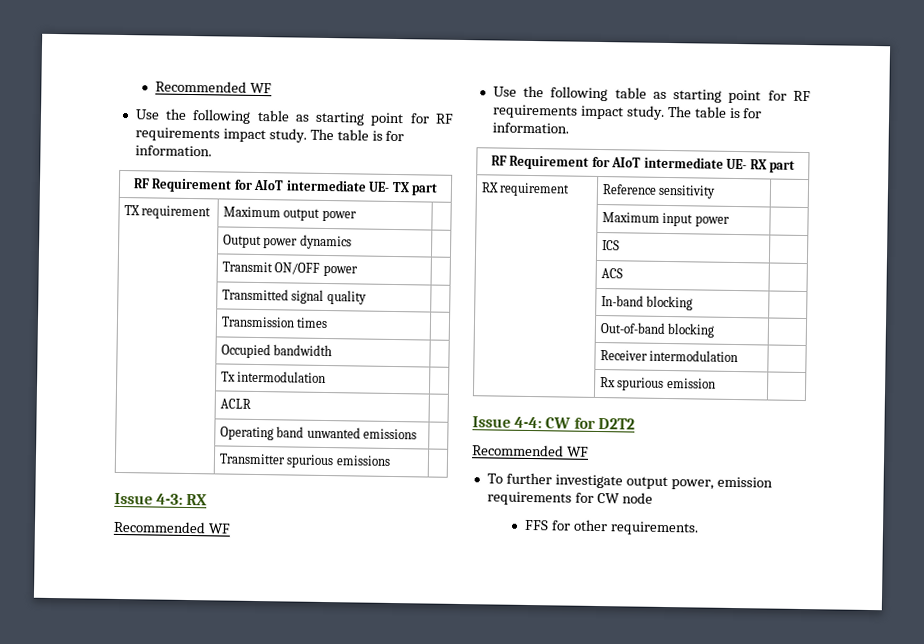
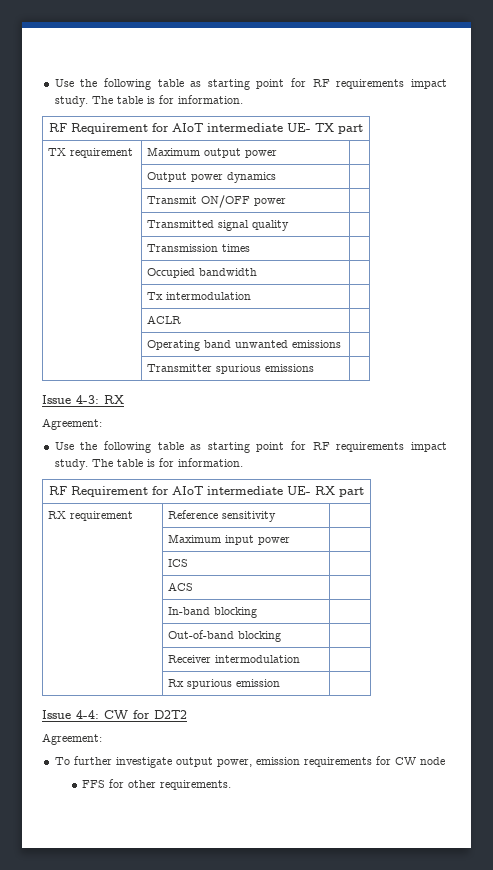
[155,80,273,94] Recommended WF // -> (54, 83) none
[113,520,231,534] Recommended WF -> [42,418,102,430] Agreement:
[472,444,589,457] Recommended WF -> [42,733,102,745] Agreement:

